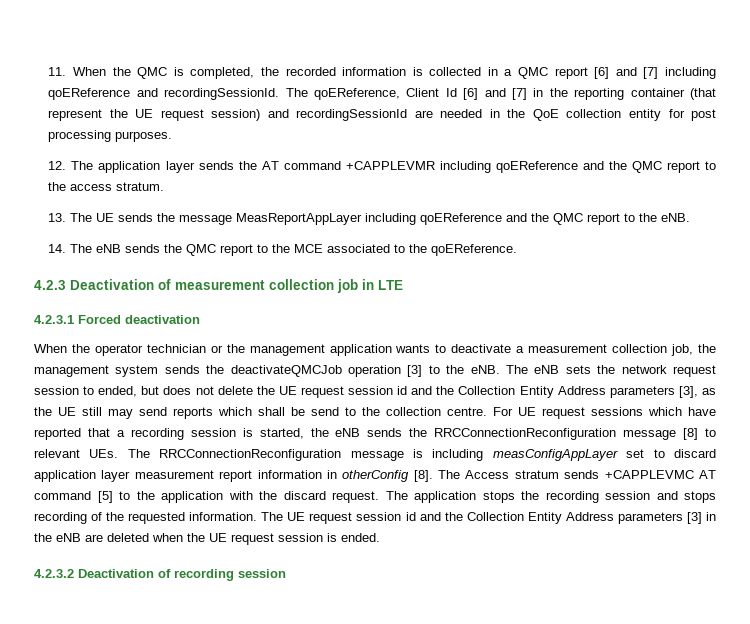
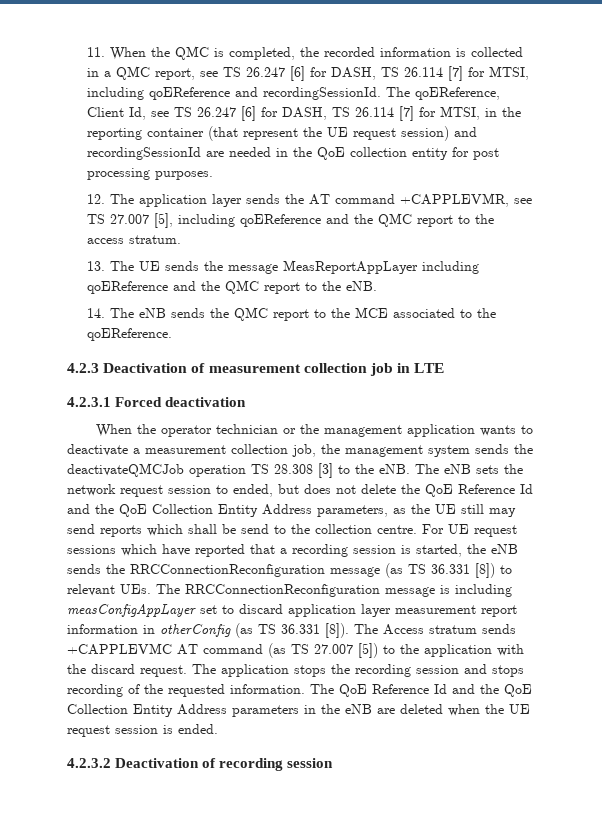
[554,67,659,79] report [6] and [7] -> [154,66,529,81] report, see TS 26.247 [6] for DASH, TS 26.114 [7] for MTSI,
[445,88,528,100] Id [6] and [7] -> [128,106,480,121] Id, see TS 26.247 [6] for DASH, TS 26.114 [7] for MTSI,
[345,161,435,170] +CAPPLEVMR -> [399,193,532,207] [86,213,173,228] +CAPPLEVMR, see TS 27.007 [5],
(401, 371) none -> [251,464,313,474] TS 28.308
[278,386,698,398] UE request session id and the Collection Entity Address parameters [3], -> [425,484,533,497] [67,504,388,517] QoE Reference Id and the QoE Collection Entity Address parameters,
[683,428,699,440] [8] -> [385,563,495,578] (as TS 36.331 [8])
[413,470,433,482] [8]. -> [235,623,349,638] (as TS 36.331 [8]).
[97,491,113,503] [5] -> [268,643,378,658] (as TS 27.007 [5])
[287,512,702,524] UE request session id and the Collection Entity Address parameters [3] -> [339,684,532,697] [67,704,299,717] QoE Reference Id and the QoE Collection Entity Address parameters

